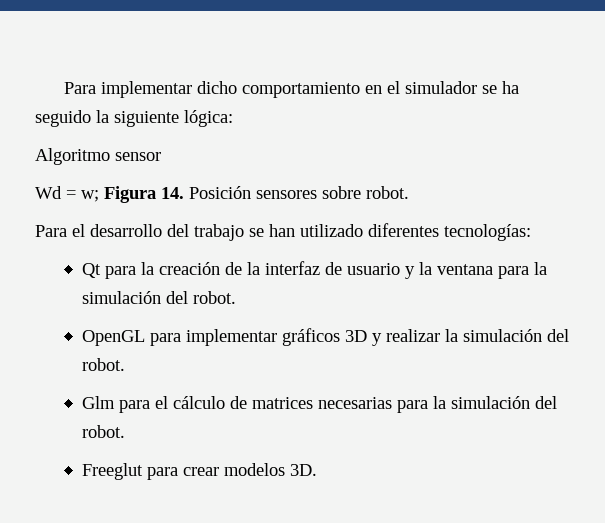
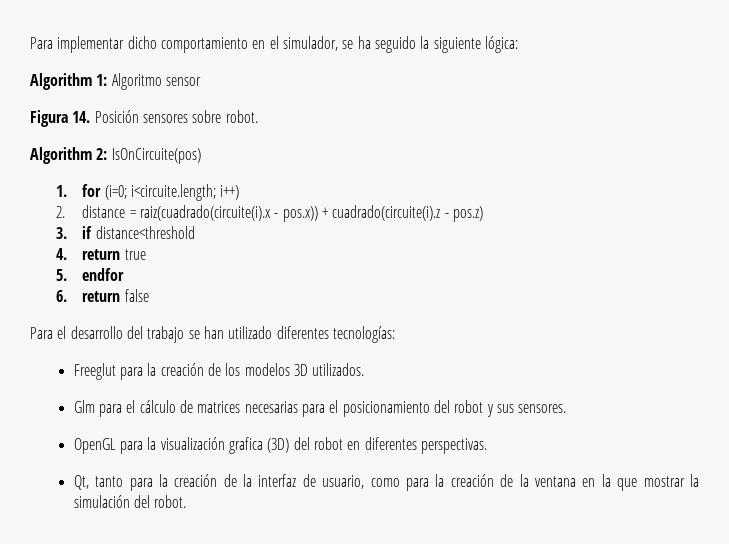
[404,81,477,94] simulador -> [282,36,338,51] simulador,
(233, 118) none -> [30,73,108,90] Algorithm 1:
[35,186,99,202] Wd = w; -> (201, 81) none
(409, 192) none -> [30,147,201,164] [56,184,240,201] [56,205,483,222] [56,226,195,239] [56,248,146,260] [56,268,125,281] [56,289,149,302] // Algorithm 2: IsOnCircuite(pos) // 1. for (i=0; i<circuite.length; i++) // 2. distance = raiz(cuadrado(circuite(i).x - pos.x)) + cuadrado(circuite(i).z - pos.z) // 3. if distance<threshold // 4. return true // 5. endfor // 6. return false
[81,261,547,279] [81,291,236,304] [81,328,569,346] [81,358,125,371] Qt para la creación de la interfaz de usuario y la ventana para la simulación del robot. // OpenGL para implementar gráficos 3D y realizar la simulación del robot. -> [73,363,365,380] Freeglut para la creación de los modelos 3D utilizados.
[432,396,557,409] [81,425,125,438] [81,463,317,480] la simulación del robot. // Freeglut para crear modelos 3D. -> [329,400,567,417] [73,437,487,454] [73,474,699,491] [73,495,187,508] el posicionamiento del robot y sus sensores. // OpenGL para la visualización grafica (3D) del robot en diferentes perspectivas. // Qt, tanto para la creación de la interfaz de usuario, como para la creación de la ventana en la que mostrar la simulación del robot.

